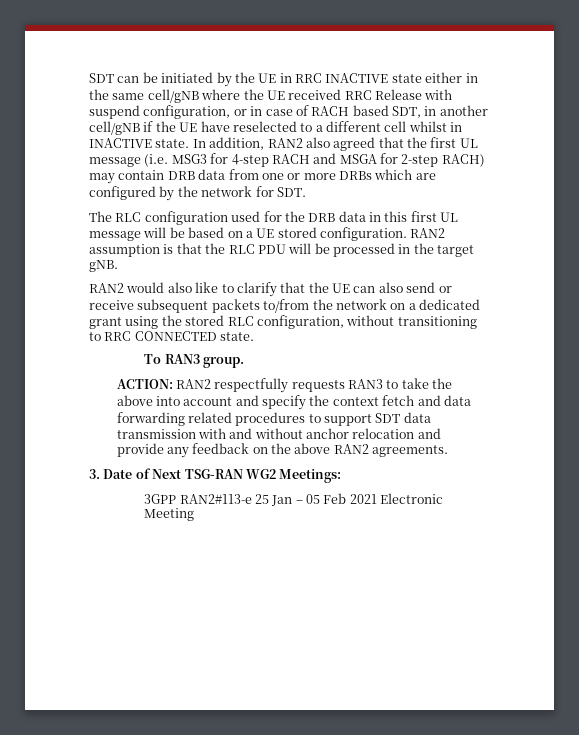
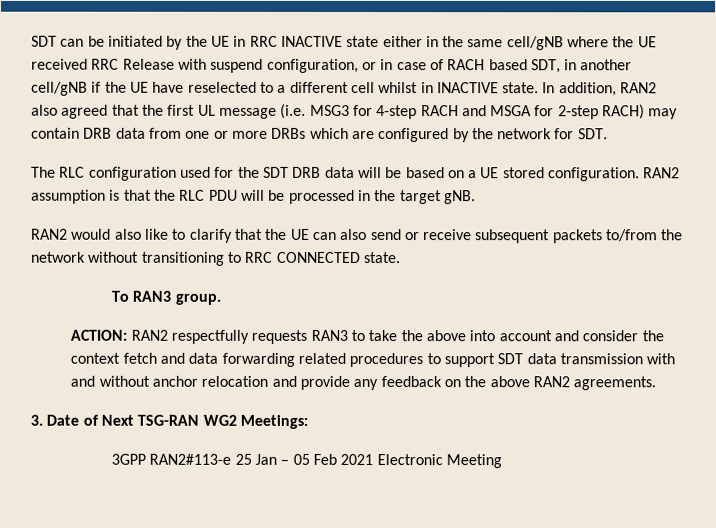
[308,211,459,222] [89,231,141,241] DRB data in this first UL message -> [262,166,355,178] SDT DRB data
[390,299,480,310] [89,315,344,329] on a dedicated grant using the stored RLC configuration, -> (86, 257) none
[262,395,307,410] specify -> [582,330,639,342] consider

